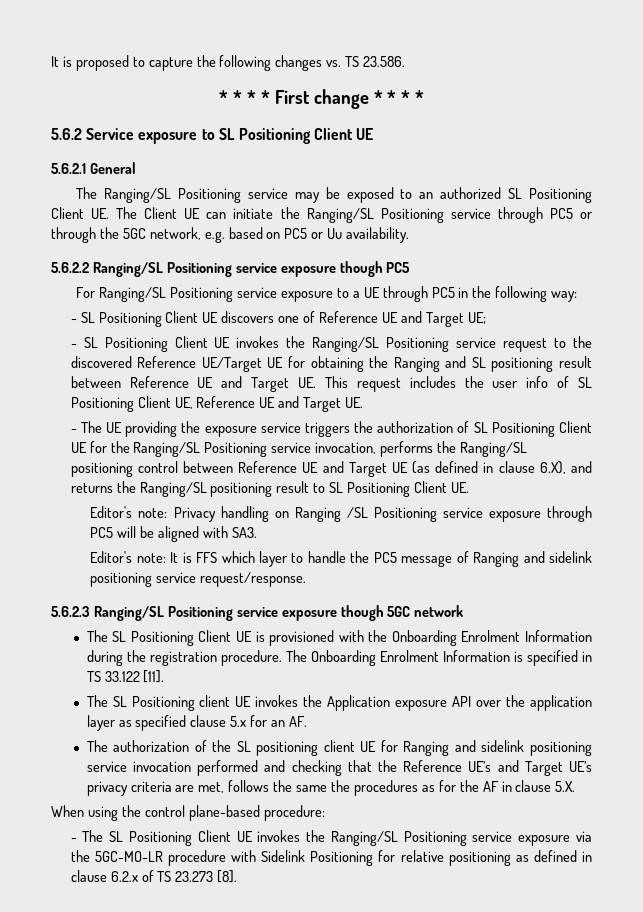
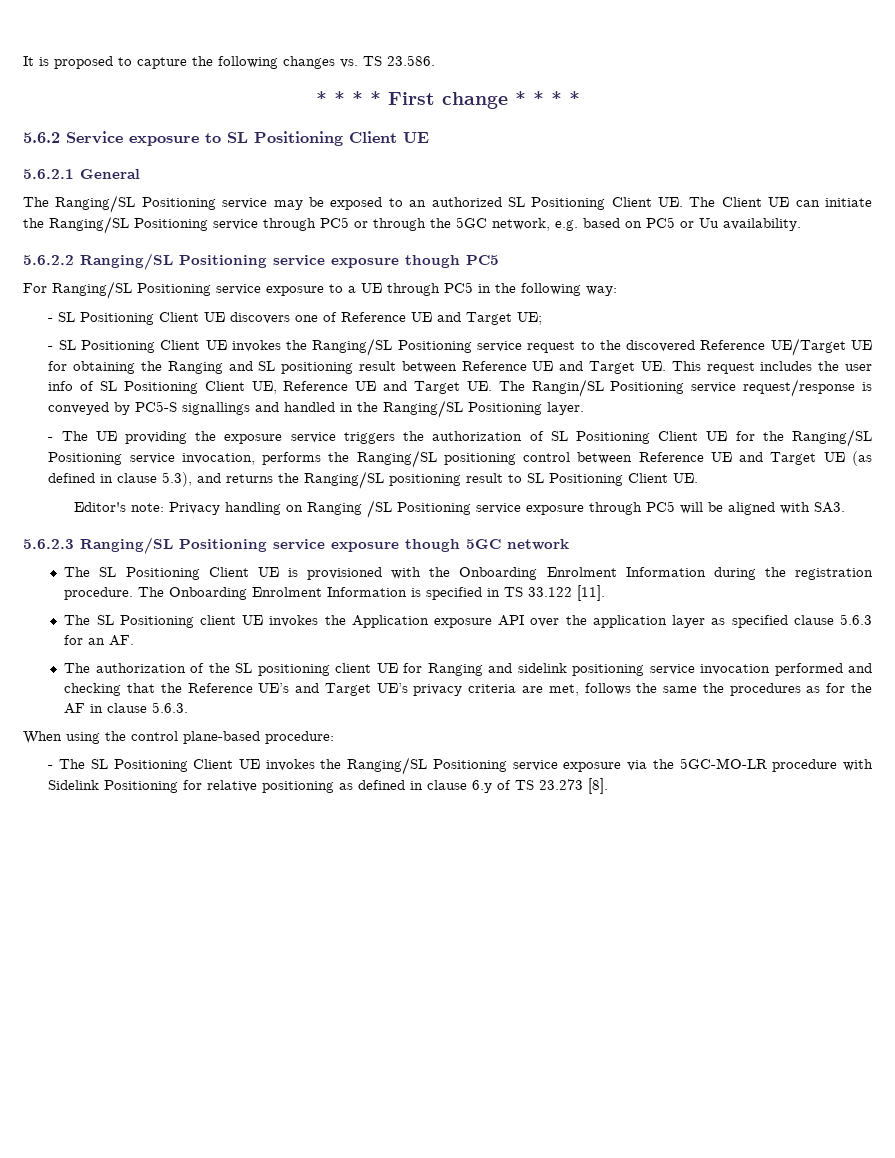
(364, 402) none -> [498,379,872,397] [48,400,585,418] The Rangin/SL Positioning service request/response is conveyed by PC5-S signallings and handled in the Ranging/SL Positioning layer.
[539,461,566,474] 6.X), -> [162,472,193,487] 5.3),
[90,551,592,567] [90,572,307,587] // Editor's note: It is FFS which layer to handle the PC5 message of Ranging and sidelink positioning service request/response. -> (845, 507) none
[230,716,247,727] 5.x -> [840,614,873,625] 5.6.3
[555,781,576,792] 5.X. -> [152,702,189,713] 5.6.3.
[110,871,138,882] 6.2.x -> [472,780,493,793] 6.y

